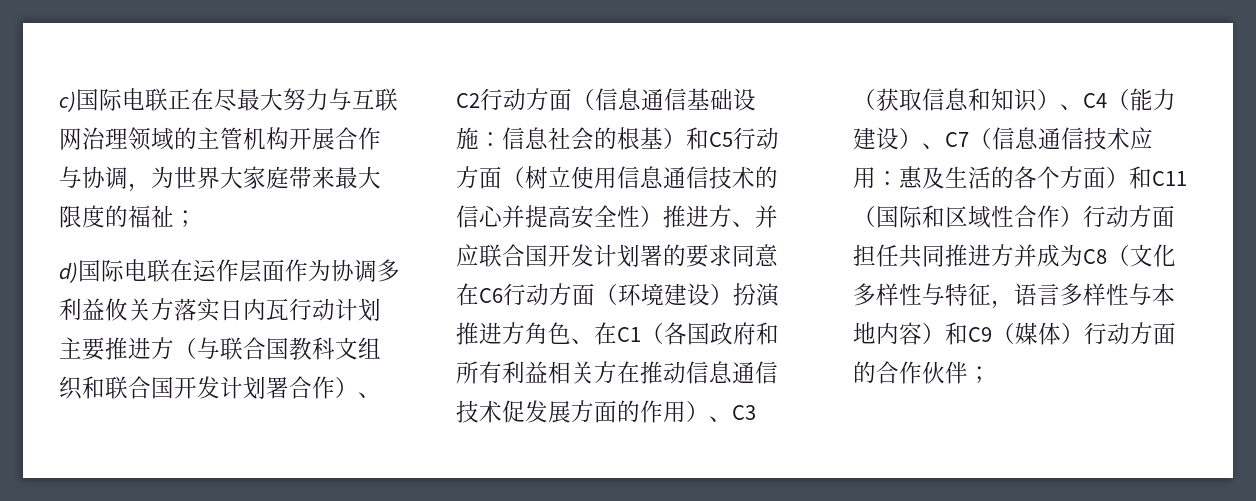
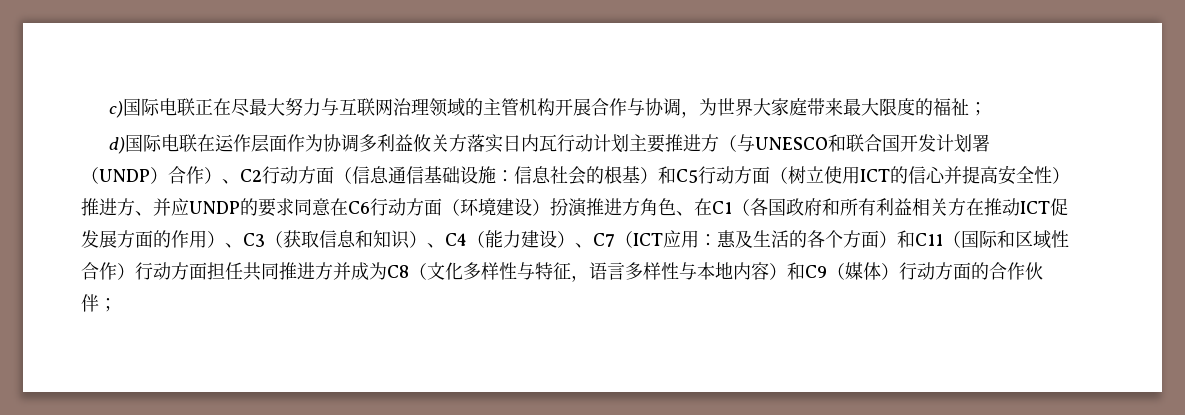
[220,337,381,360] [59,376,83,400] 联合国教科文组织 -> [755,137,829,150] UNESCO
(289, 387) none -> [81,167,168,184] （UNDP）
[617,166,755,189] 信息通信技术 -> [860,169,890,182] ICT
[479,244,663,267] 联合国开发计划署 -> [189,201,240,214] UNDP
[686,361,778,384] [456,400,502,423] 信息通信技术 -> [1020,201,1050,214] ICT
[992,127,1130,150] 信息通信技术 -> [633,233,663,246] ICT

